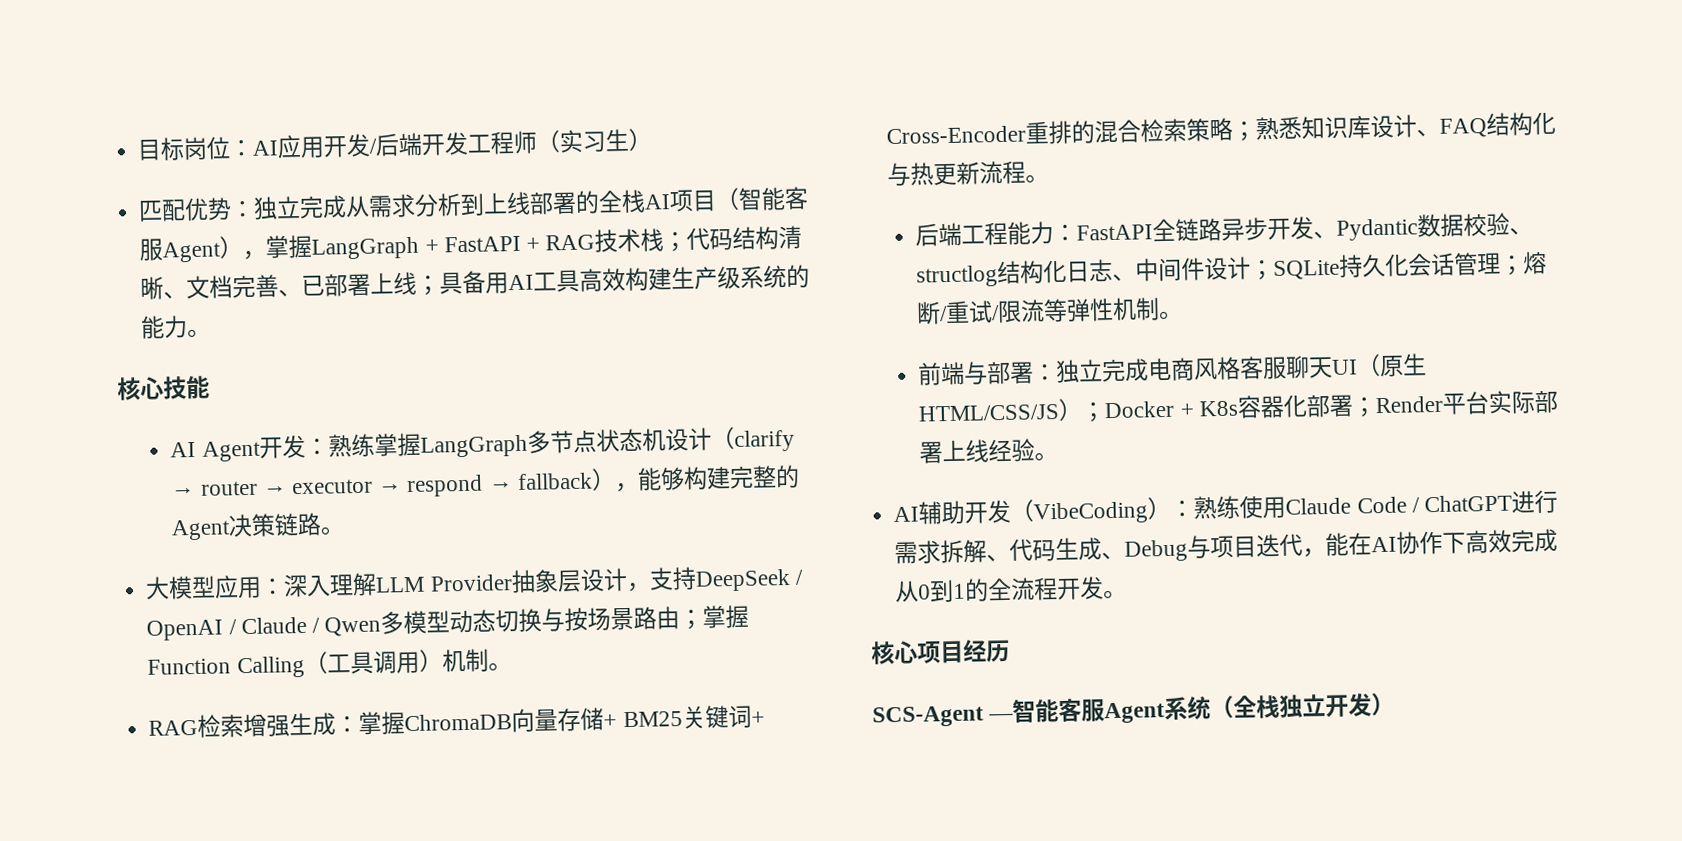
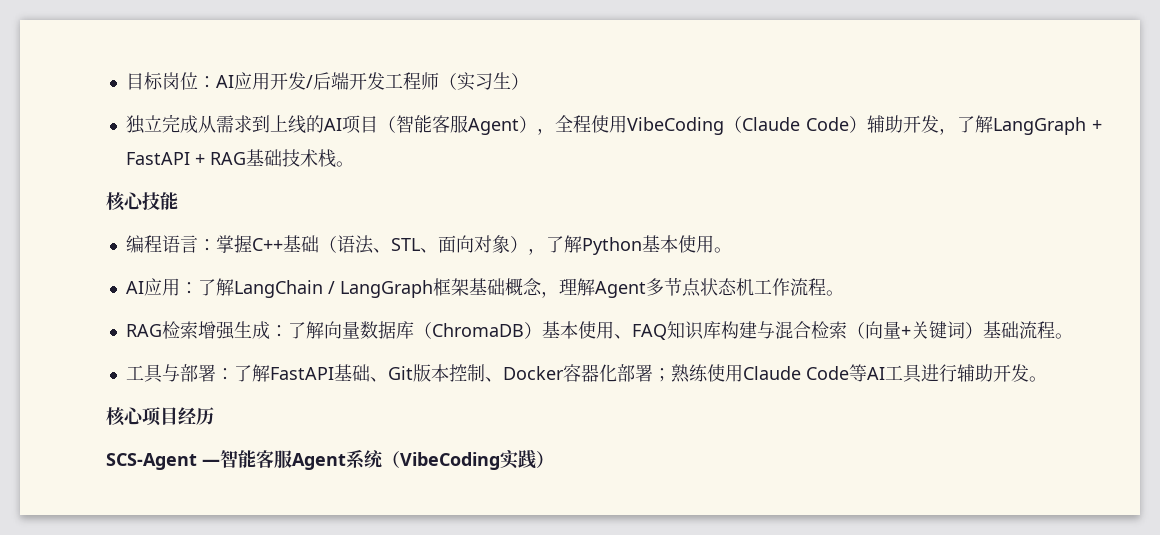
[138,197,256,222] 匹配优势： -> (529, 81) none
[414,189,647,217] 分析到上线部署的全栈 -> [251,115,324,134] 到上线的
[265,234,313,259] 掌握 -> [554,115,993,135] 全程使用VibeCoding（Claude Code）辅助开发，了解
[594,225,803,253] [140,264,811,300] [140,315,212,339] [117,375,210,401] [170,426,795,462] [171,464,800,498] [171,512,346,541] [145,566,804,600] [146,604,750,641] [147,648,489,679] 技术栈；代码结构清晰、文档完善、已部署上线；具备用AI工具高效构建生产级系统的能力。 // 核心技能 // AI Agent开发：熟练掌握LangGraph多节点状态机设计（clarify → router → executor → respond → fallback），能够构建完整的Agent决策链路。 // 大模型应用：深入理解LLM Provider抽象层设计，支持DeepSeek / OpenAI / Claude / Qwen多模型动态切换与按场景路由；掌握Function Calling（工具调用）机制 -> [245,149,354,168] [106,192,178,211] [125,235,732,255] [125,278,826,298] 基础技术栈。 // 核心技能 // 编程语言：掌握C++基础（语法、STL、面向对象），了解Python基本使用。 // AI应用：了解LangChain / LangGraph框架基础概念，理解Agent多节点状态机工作流程
[358,705,765,735] [886,111,1557,145] [887,160,1050,187] [915,212,1534,247] [916,250,1548,288] [916,297,1184,325] [917,353,1428,386] [918,390,1558,423] [919,438,1059,464] [893,489,1558,525] [894,528,1559,565] [894,577,1059,603] 掌握ChromaDB向量存储+ BM25关键词+ Cross-Encoder重排的混合检索策略；熟悉知识库设计、FAQ结构化与热更新流程。 // 后端工程能力：FastAPI全链路异步开发、Pydantic数据校验、structlog结构化日志、中间件设计；SQLite持久化会话管理；熔断/重试/限流等弹性机制。 // 前端与部署：独立完成电商风格客服聊天UI（原生HTML/CSS/JS）；Docker + K8s容器化部署；Render平台实际部署上线经验。 // AI辅助开发（VibeCoding）：熟练使用Claude Code / ChatGPT进行需求拆解、代码生成、Debug与项目迭代，能在AI协作下高效完成从0到1的全流程 -> [287,321,1073,340] [125,364,993,383] 了解向量数据库（ChromaDB）基本使用、FAQ知识库构建与混合检索（向量+关键词）基础流程。 // 工具与部署：了解FastAPI基础、Git版本控制、Docker容器化部署；熟练使用Claude Code等AI工具进行辅助
[1233,693,1373,719] 全栈独立开发 -> [400,449,536,470] VibeCoding实践

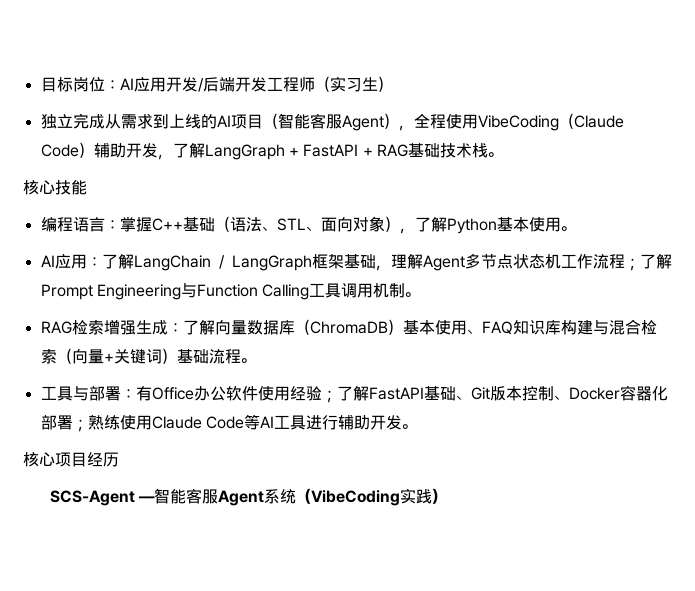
[504,278,542,296] 概念 -> (376, 261) none
(826, 287) none -> [625,254,672,271] [40,283,406,300] ；了解Prompt Engineering与Function Calling工具调用机制
(234, 374) none -> [135,385,337,403] 有Office办公软件使用经验；

